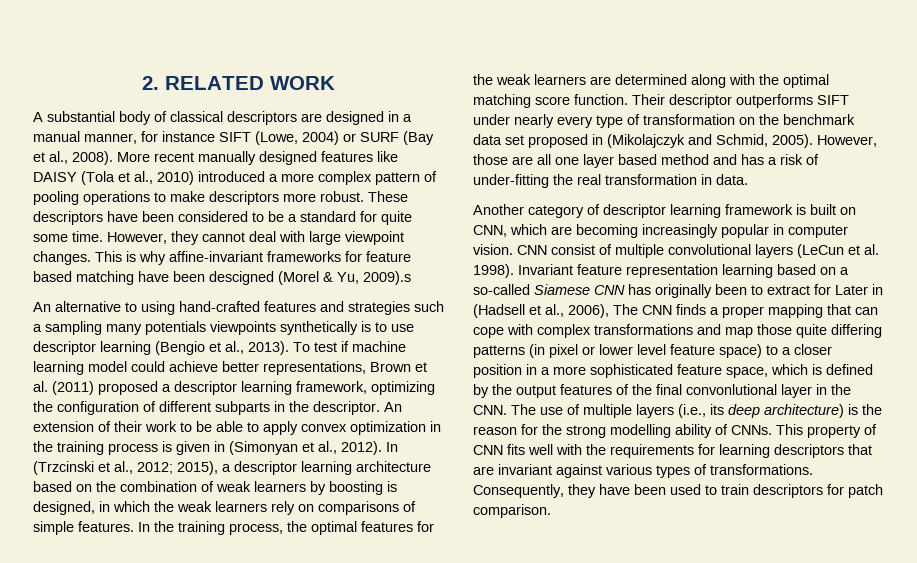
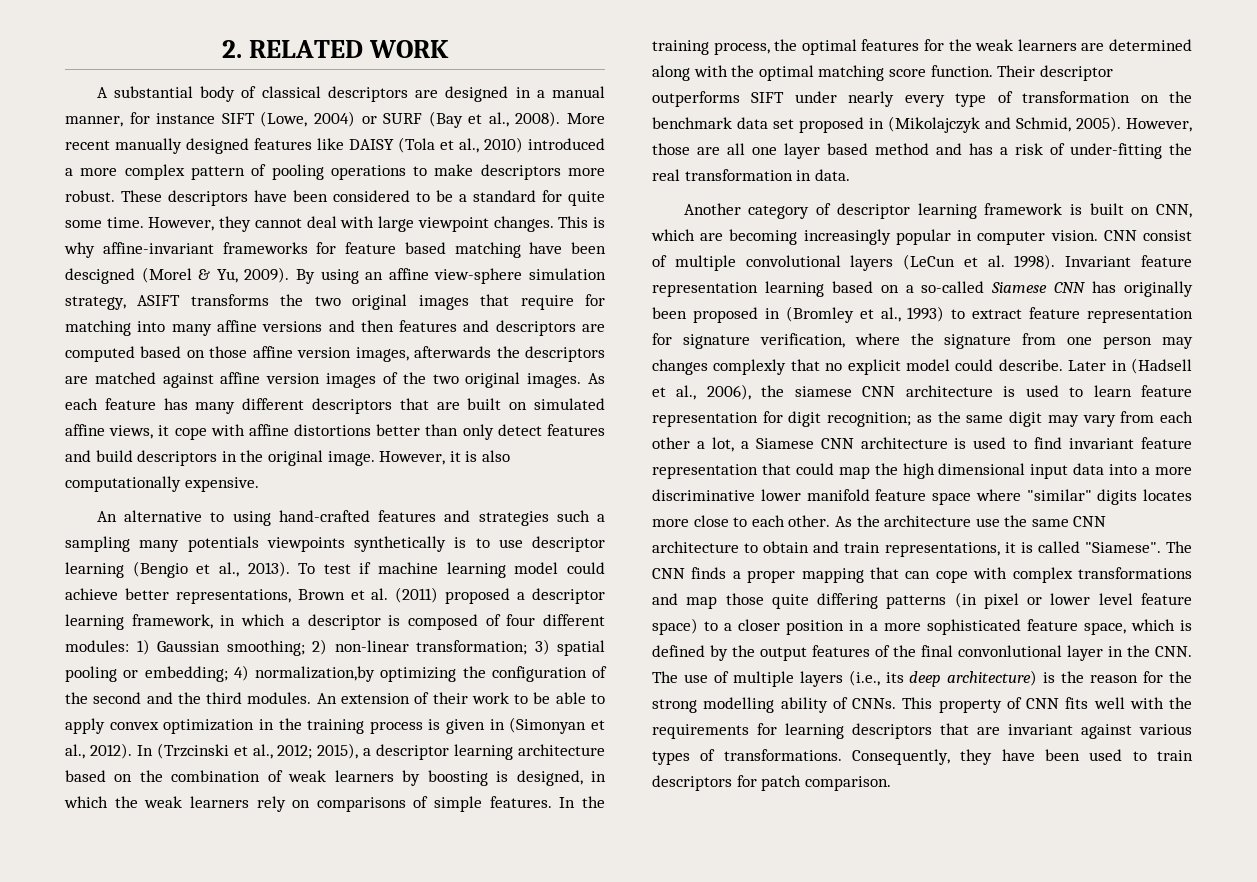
[363,271,411,285] 2009).s -> [244,267,607,284] [65,294,605,310] [65,320,606,336] [65,346,605,362] [65,372,605,388] [65,398,605,414] [65,424,605,440] [65,450,510,466] [65,476,259,492] 2009). By using an affine view-sphere simulation strategy, ASIFT transforms the two original images that require for matching into many affine versions and then features and descriptors are computed based on those affine version images, afterwards the descriptors are matched against affine version images of the two original images. As each feature has many different descriptors that are built on simulated affine views, it cope with affine distortions better than only detect features and build descriptors in the original image. However, it is also computationally expensive.
[371,381,435,395] [33,401,380,415] optimizing the configuration of different subparts in the descriptor. -> [220,614,605,630] [65,639,605,656] [65,665,607,682] [65,692,312,704] in which a descriptor is composed of four different modules: 1) Gaussian smoothing; 2) non-linear transformation; 3) spatial pooling or embedding; 4) normalization,by optimizing the configuration of the second and the third modules.
[751,284,831,295] to extract for -> [692,306,1193,323] [652,333,1193,349] [652,359,1063,375] proposed in (Bromley et al., 1993) to extract feature representation for signature verification, where the signature from one person may changes complexly that no explicit model could describe.
(609, 311) none -> [761,385,1192,397] [652,411,1193,427] [652,437,1192,452] [652,463,1192,479] [652,489,1192,505] [652,515,1107,527] [652,541,1161,557] the siamese CNN architecture is used to learn feature representation for digit recognition; as the same digit may vary from each other a lot, a Siamese CNN architecture is used to find invariant feature representation that could map the high dimensional input data into a more discriminative lower manifold feature space where "similar" digits locates more close to each other. As the architecture use the same CNN architecture to obtain and train representations, it is called "Siamese".

